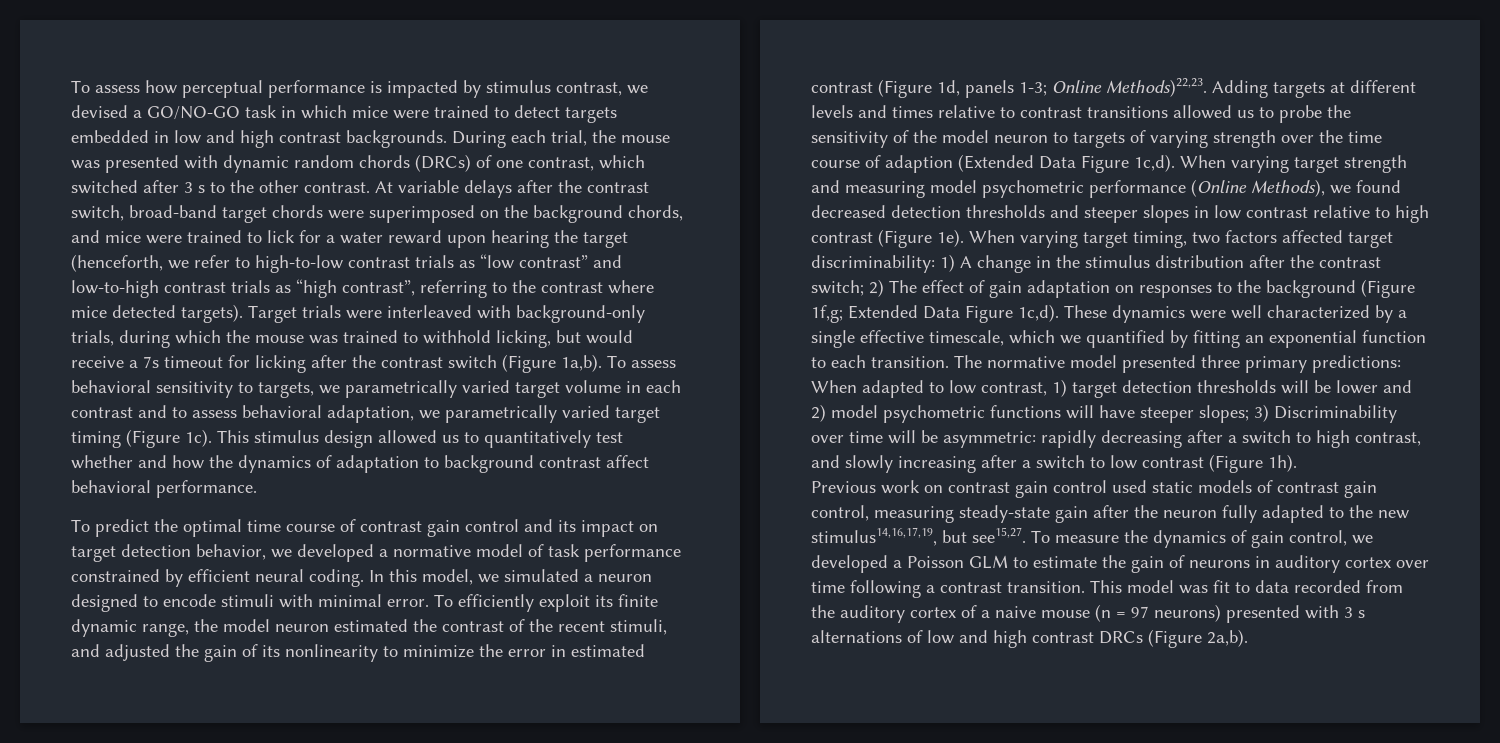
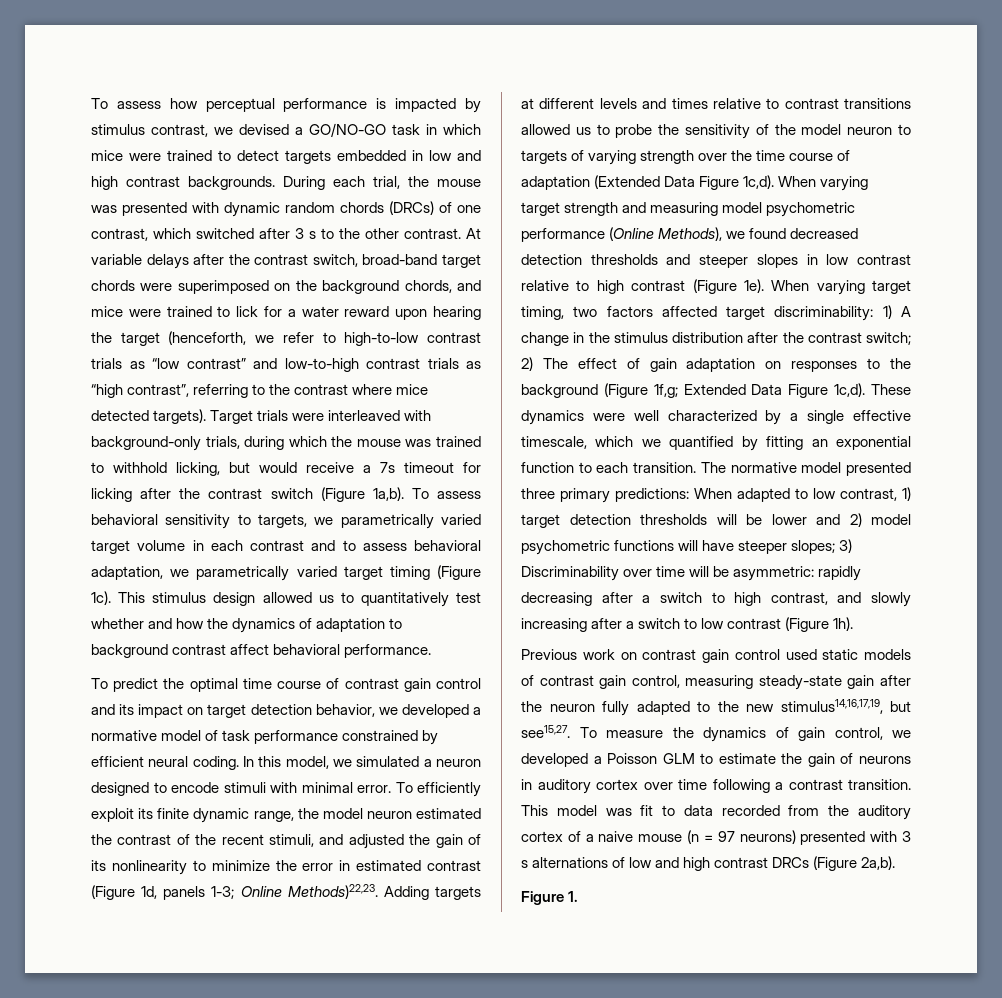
[885,155,953,173] adaption -> [521,176,590,190] adaptation
(1248, 638) none -> [521,891,579,905] // Figure 1.

